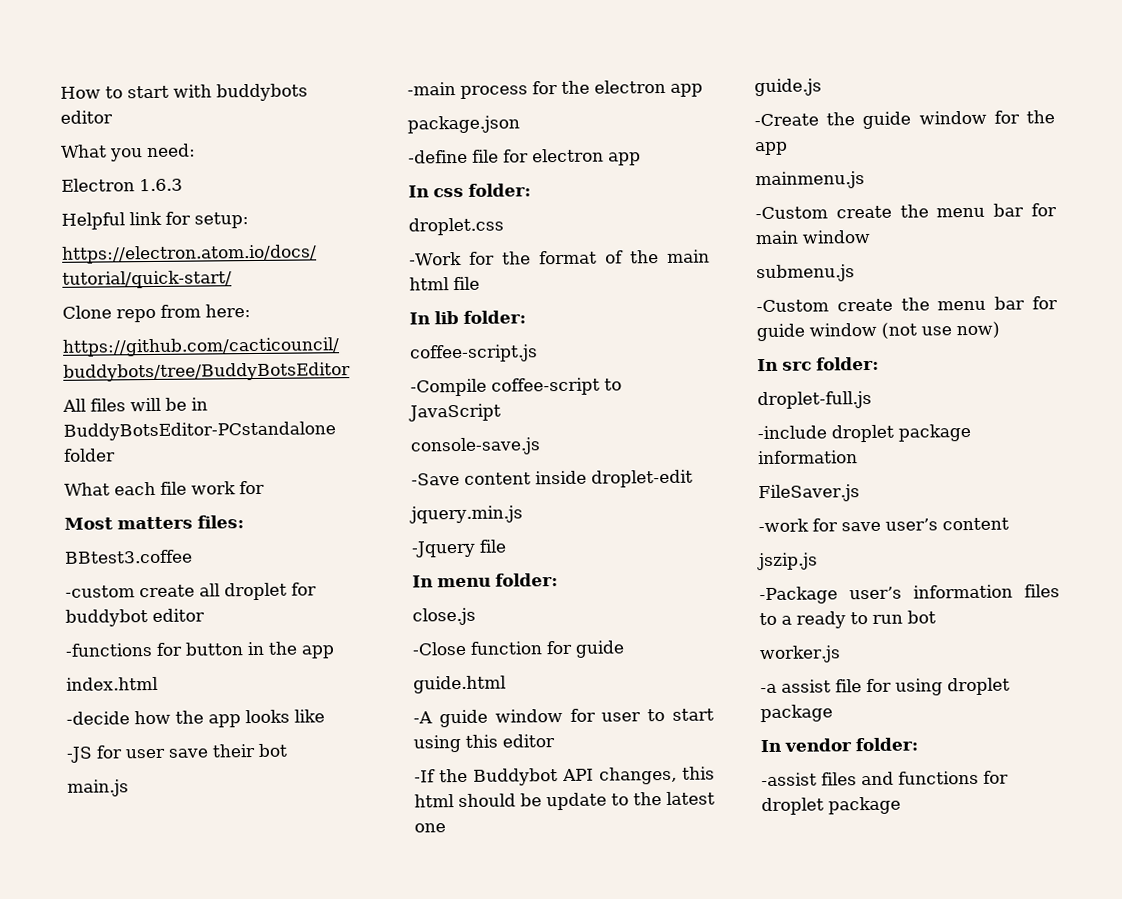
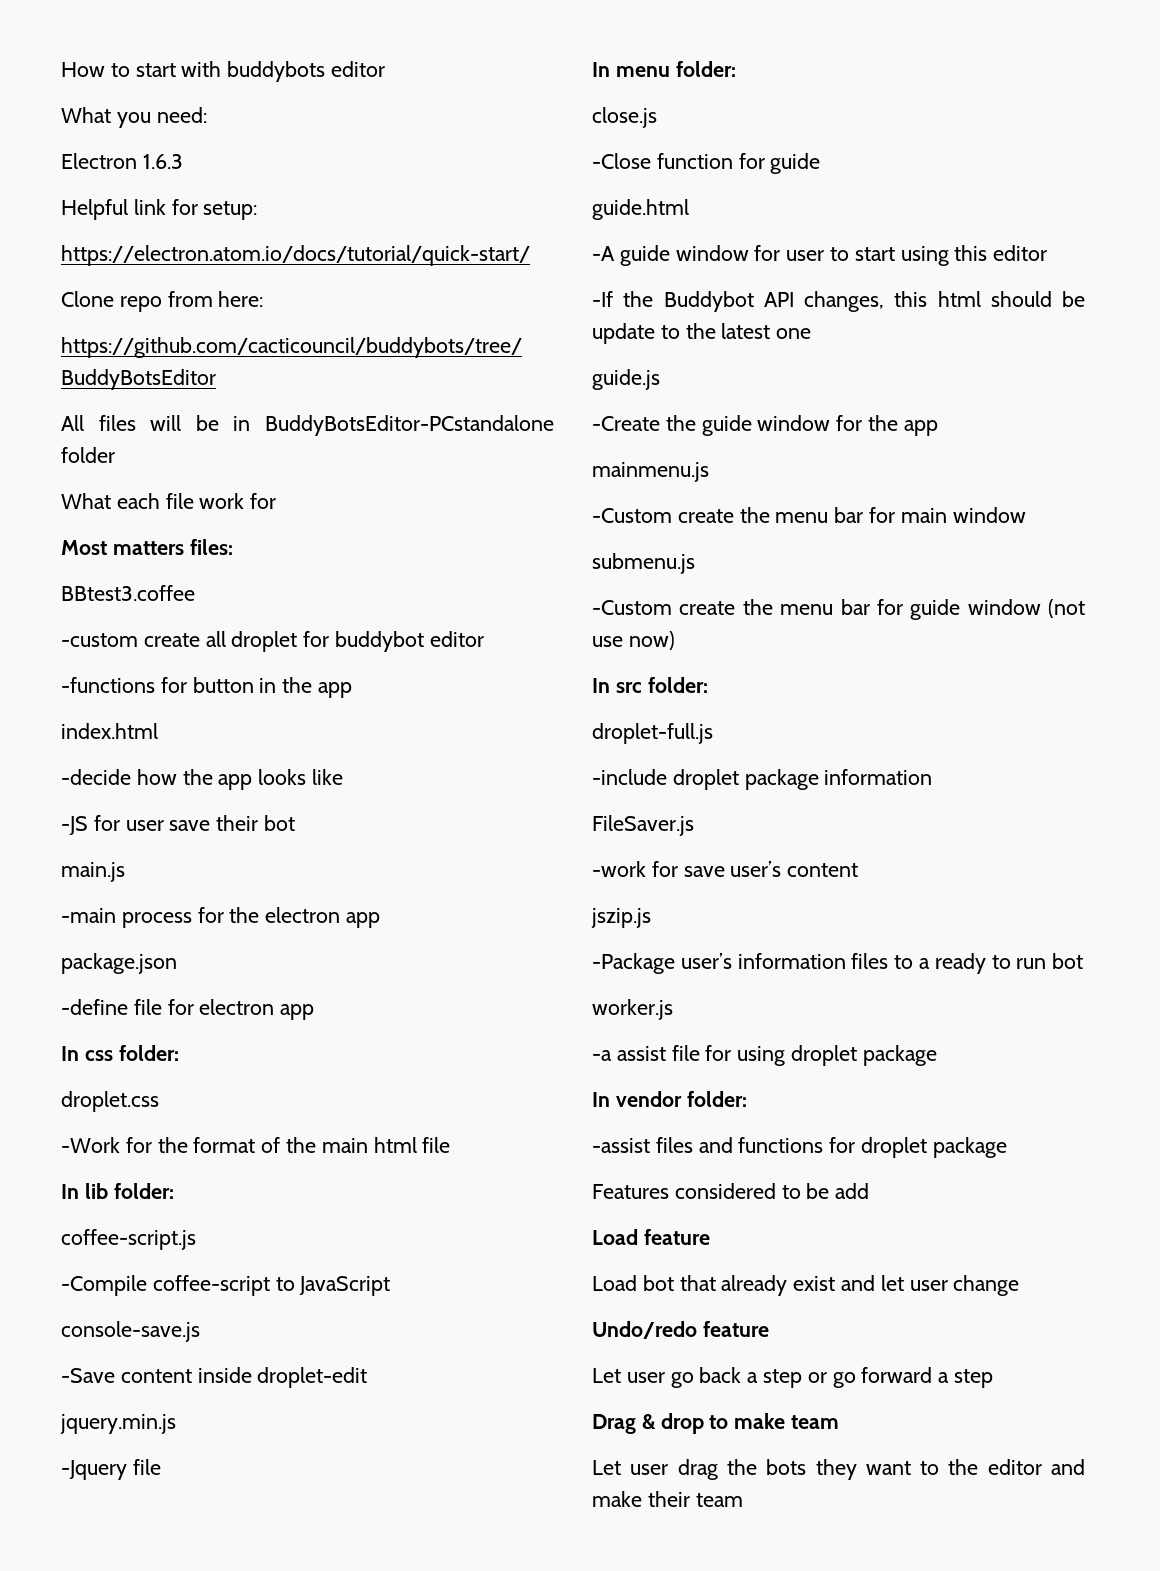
(901, 805) none -> [592,1183,870,1199] [592,1229,710,1245] [592,1275,1020,1296] [592,1321,769,1339] [592,1367,994,1388] [592,1413,840,1434] [592,1459,1085,1480] [592,1491,743,1507] // Features considered to be add // Load feature // Load bot that already exist and let user change // Undo/redo feature // Let user go back a step or go forward a step // Drag & drop to make team // Let user drag the bots they want to the editor and make their team

